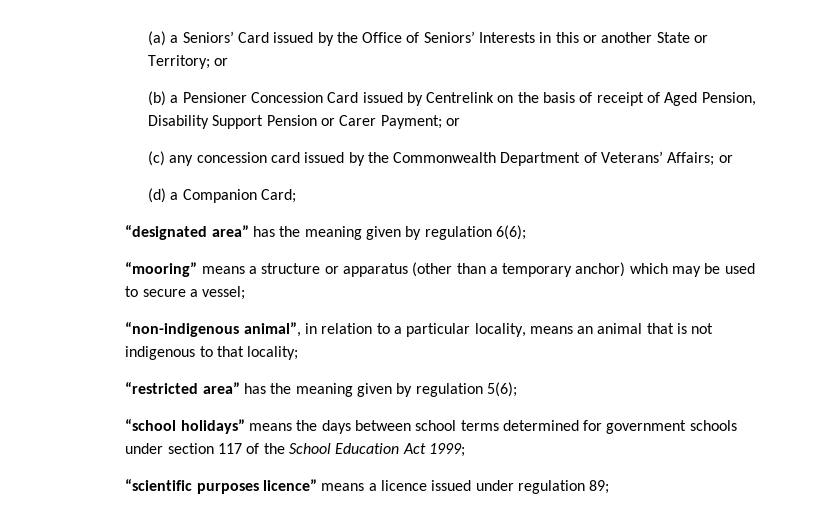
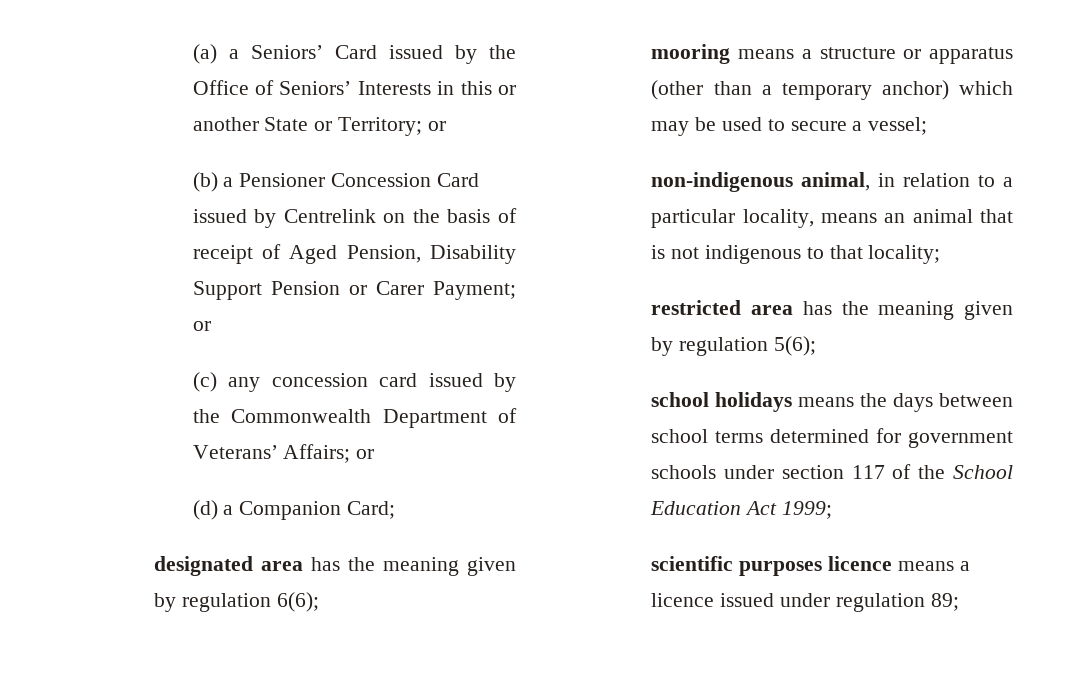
[125,225,249,240] “designated area” -> [154,556,304,576] designated area
[125,262,198,277] “mooring” -> [651,44,731,64] mooring
[125,322,301,337] “non-indigenous animal”, -> [651,172,871,192] non-indigenous animal,
[125,382,240,394] “restricted area” -> [651,300,794,315] restricted area
[125,419,245,434] “school holidays” -> [651,392,793,412] school holidays
[125,479,317,494] “scientific purposes licence” -> [651,556,892,576] scientific purposes licence

